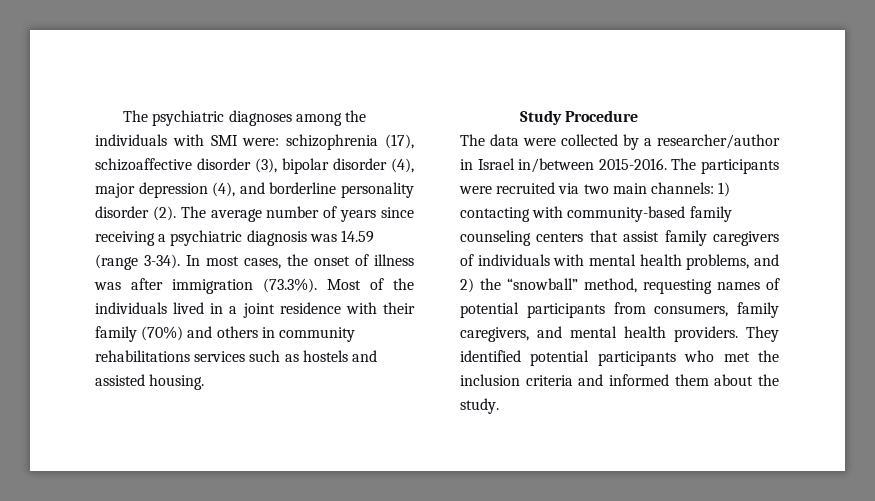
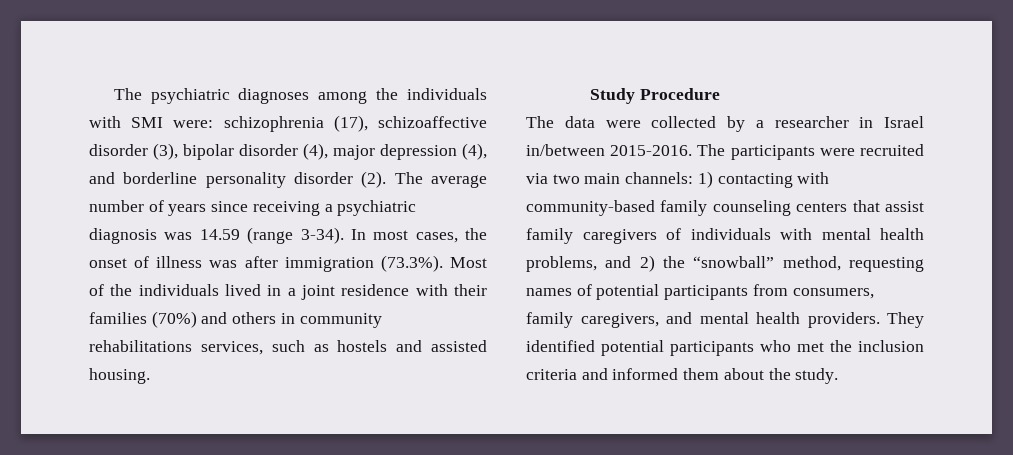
[95,326,137,342] family -> [89,312,147,324] families
[194,351,246,362] services -> [200,341,263,355] services,
[657,134,780,149] researcher/author -> [774,116,849,128] researcher

